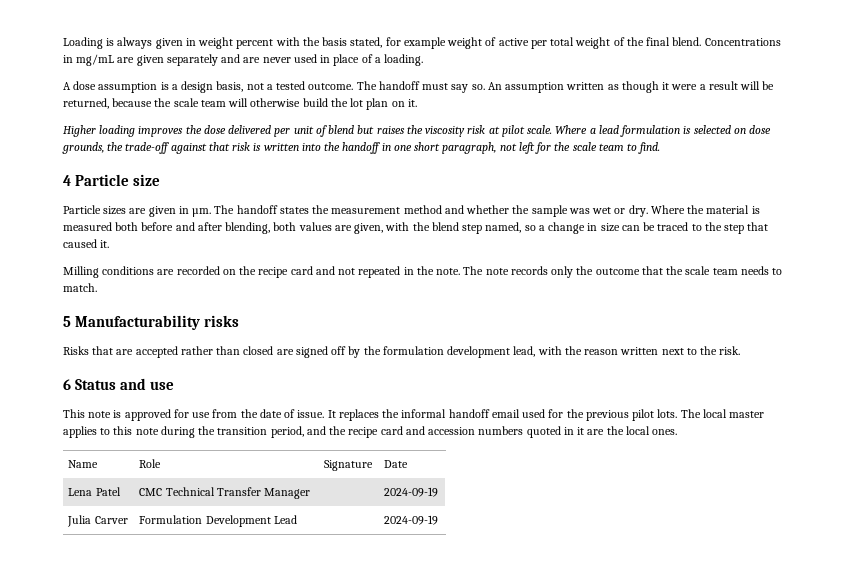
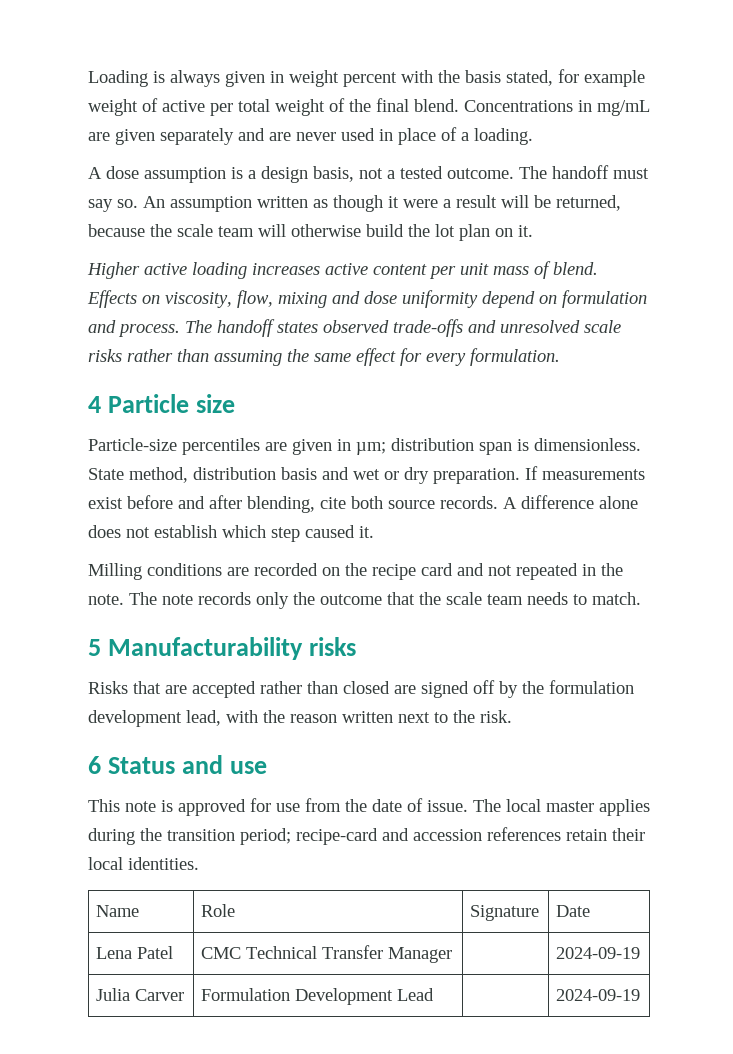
[99,125,772,137] [62,142,661,154] loading improves the dose delivered per unit of blend but raises the viscosity risk at pilot scale. Where a lead formulation is selected on dose grounds, the trade-off against that risk is written into the handoff in one short paragraph, not left for the scale team to find. -> [144,261,598,279] [87,290,647,308] [88,319,621,337] [88,348,560,366] active loading increases active content per unit mass of blend. Effects on viscosity, flow, mixing and dose uniformity depend on formulation and process. The handoff states observed trade-offs and unresolved scale risks rather than assuming the same effect for every formulation.
[63,205,127,215] Particle sizes -> [88,438,260,455] Particle-size percentiles
[192,205,760,217] [63,222,769,234] µm. The handoff states the measurement method and whether the sample was wet or dry. Where the material is measured both before and after blending, both values are given, with the blend step named, so a change in size can be traced to the step that -> [356,438,641,455] [88,466,645,484] [88,495,638,513] [88,525,300,542] µm; distribution span is dimensionless. State method, distribution basis and wet or dry preparation. If measurements exist before and after blending, cite both source records. A difference alone does not establish which step
[327,409,765,421] [63,426,678,438] It replaces the informal handoff email used for the previous pilot lots. The local master applies to this note during the transition period, and the recipe card and accession numbers quoted in it are the local ones. -> [473,799,650,816] [88,827,645,845] [88,857,199,870] The local master applies during the transition period; recipe-card and accession references retain their local identities.

